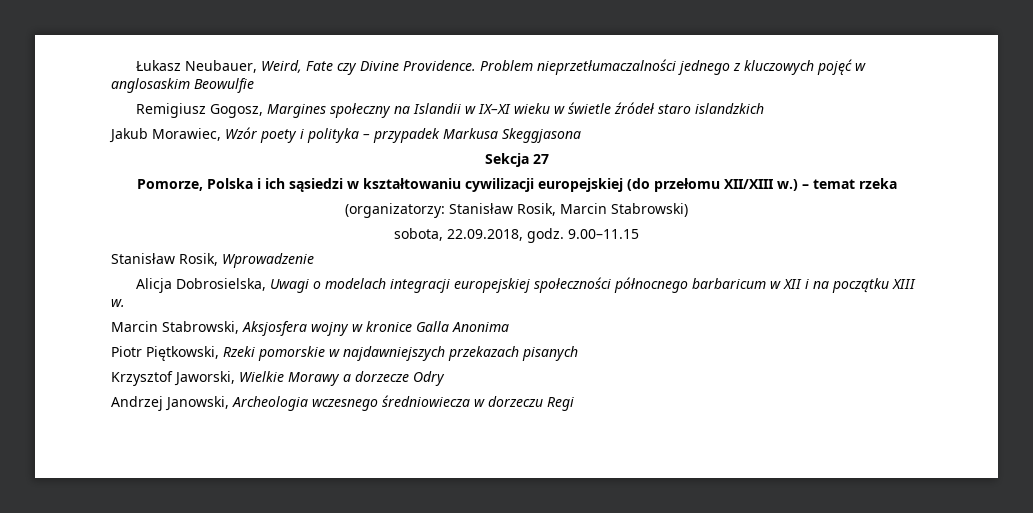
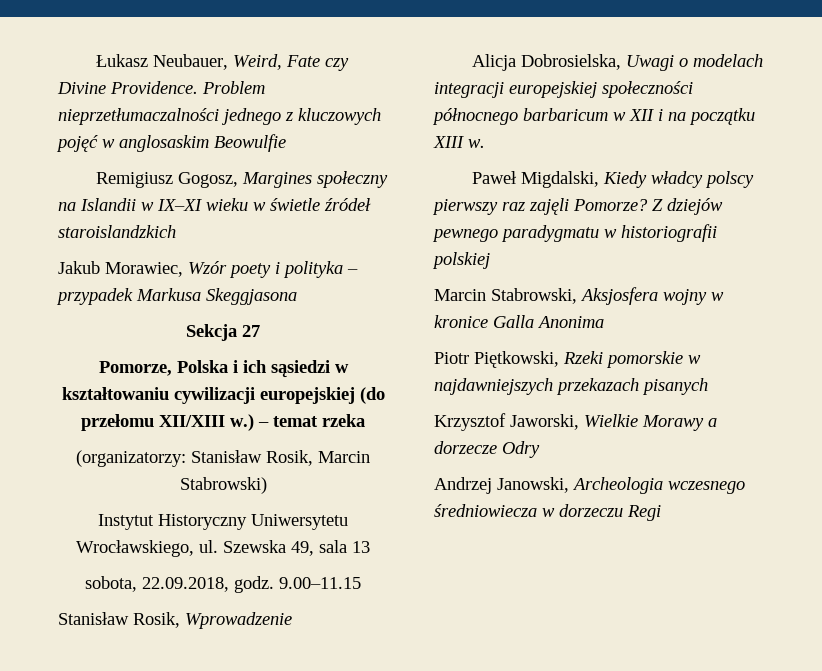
[658,103,765,114] staro islandzkich -> [58,225,176,238] staroislandzkich
(688, 210) none -> [98,514,348,530] [76,540,370,557] // Instytut Historyczny Uniwersytetu Wrocławskiego, ul. Szewska 49, sala 13
(125, 303) none -> [471,171,754,188] [432,198,723,215] [432,224,717,242] [432,252,490,269] // Paweł Migdalski, Kiedy władcy polscy pierwszy raz zajęli Pomorze? Z dziejów pewnego paradygmatu w historiografii polskiej

